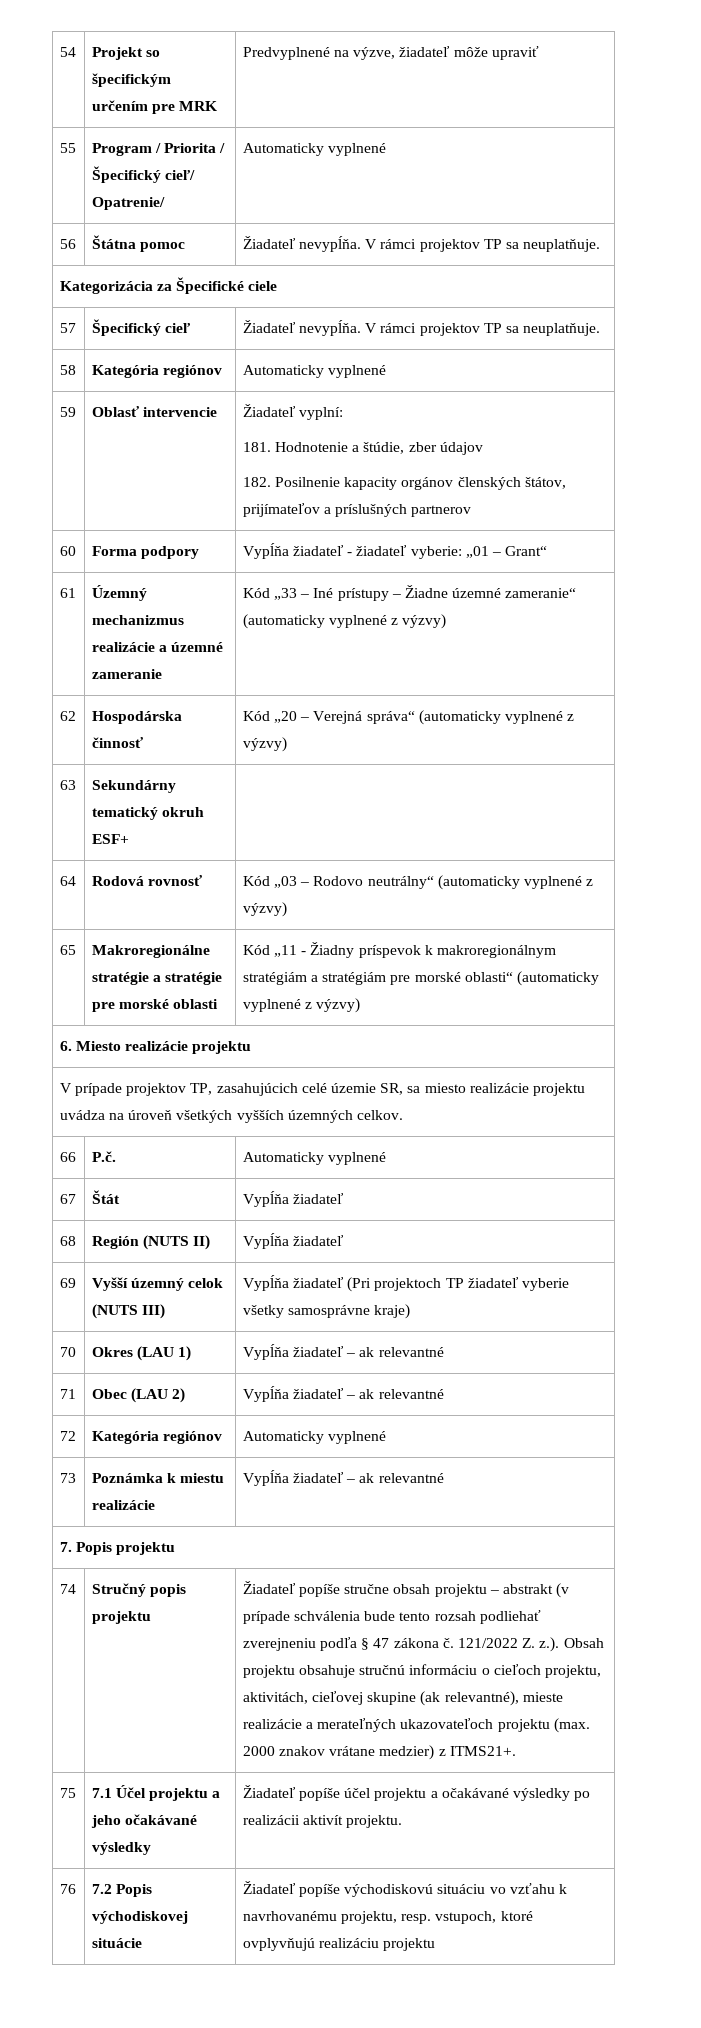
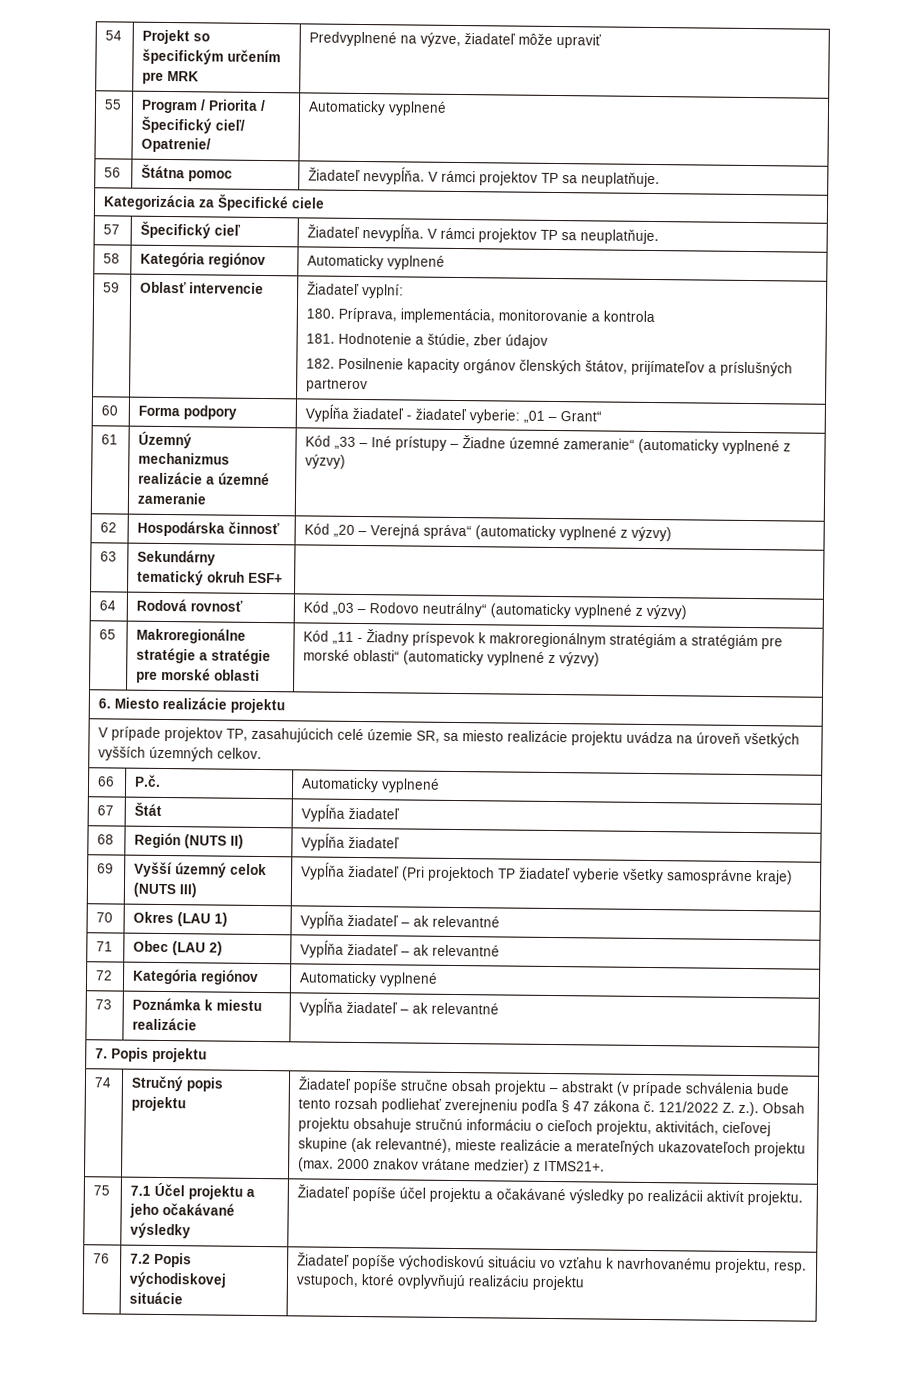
(344, 413) none -> [306,307,656,324] // 180. Príprava, implementácia, monitorovanie a kontrola

